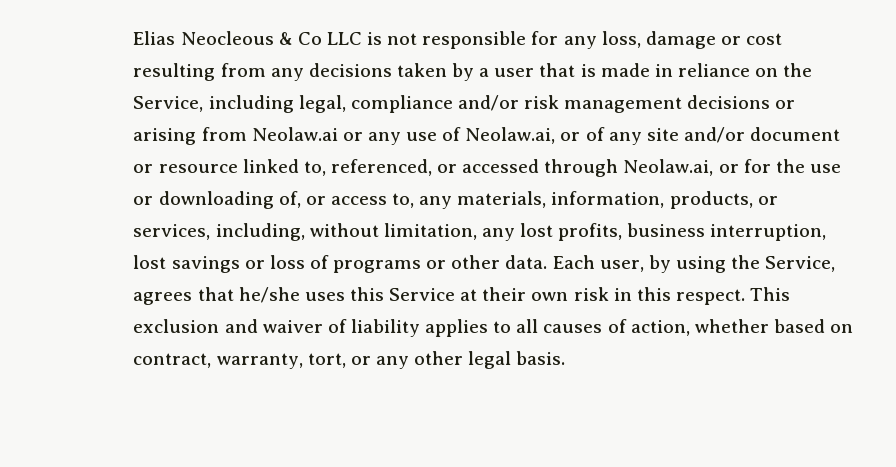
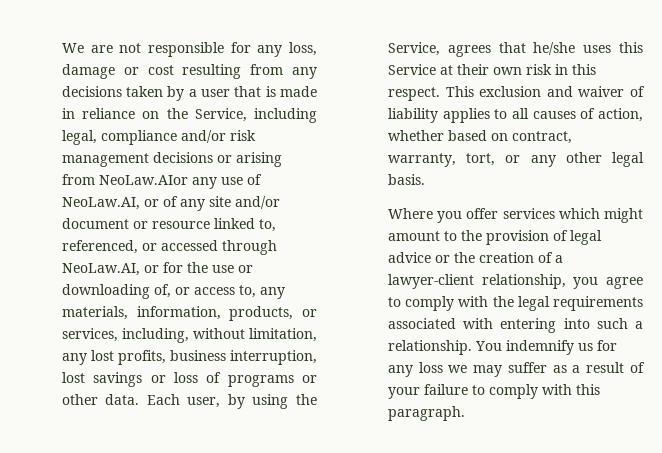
[133,31,383,45] Elias Neocleous & Co LLC is -> [61,43,113,53] We are
[251,127,363,141] Neolaw.ai or -> [98,175,188,185] NeoLaw.AIor
[465,127,556,144] Neolaw.ai, -> [61,197,140,210] NeoLaw.AI,
[623,159,714,176] Neolaw.ai, -> [61,263,140,276] NeoLaw.AI,
(566, 358) none -> [387,208,643,223] [387,230,602,245] [387,252,563,263] [387,274,643,289] [387,296,643,311] [387,318,643,333] [387,340,617,355] [387,362,645,377] [387,384,600,399] [387,406,465,421] // Where you offer services which might amount to the provision of legal advice or the creation of a lawyer-client relationship, you agree to comply with the legal requirements associated with entering into such a relationship. You indemnify us for any loss we may suffer as a result of your failure to comply with this paragraph.

